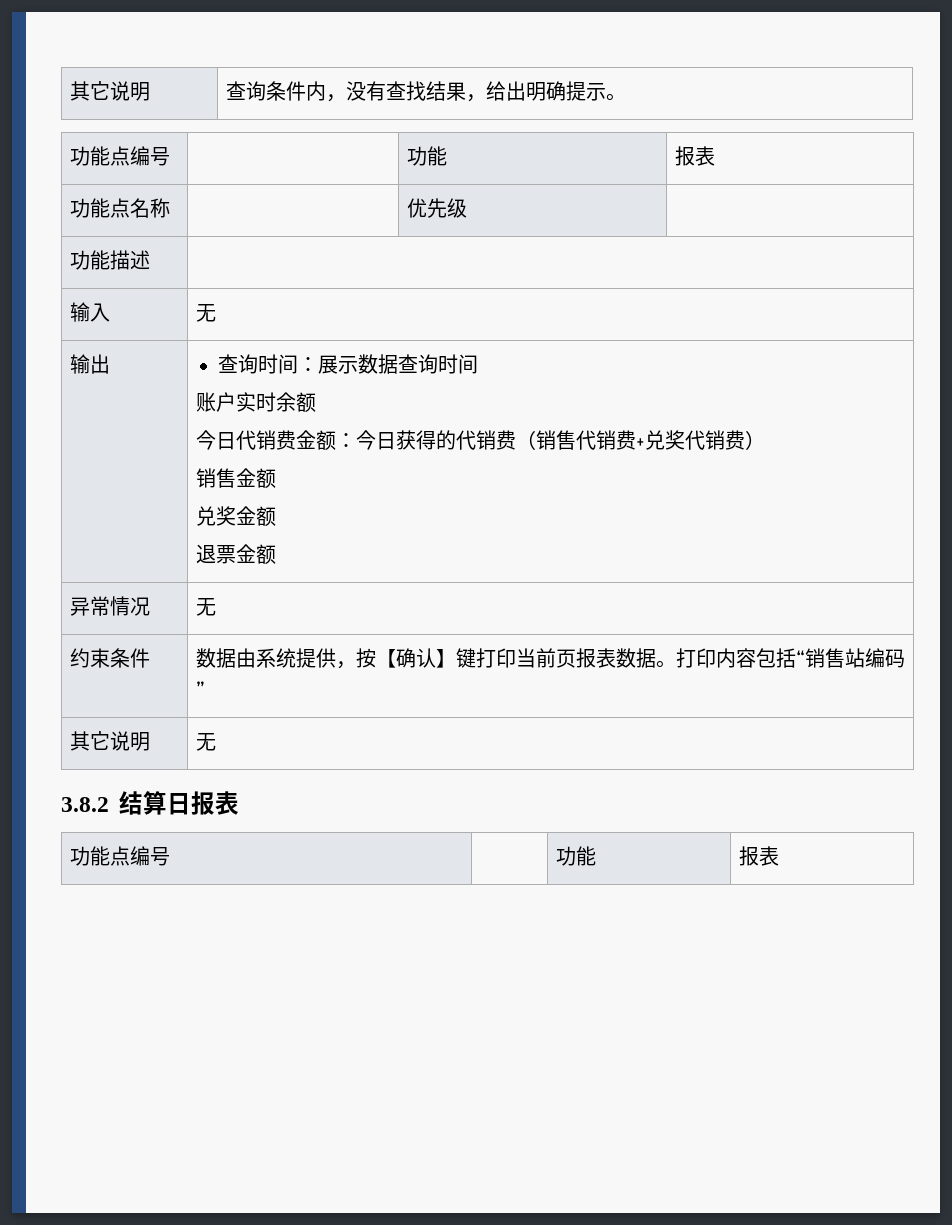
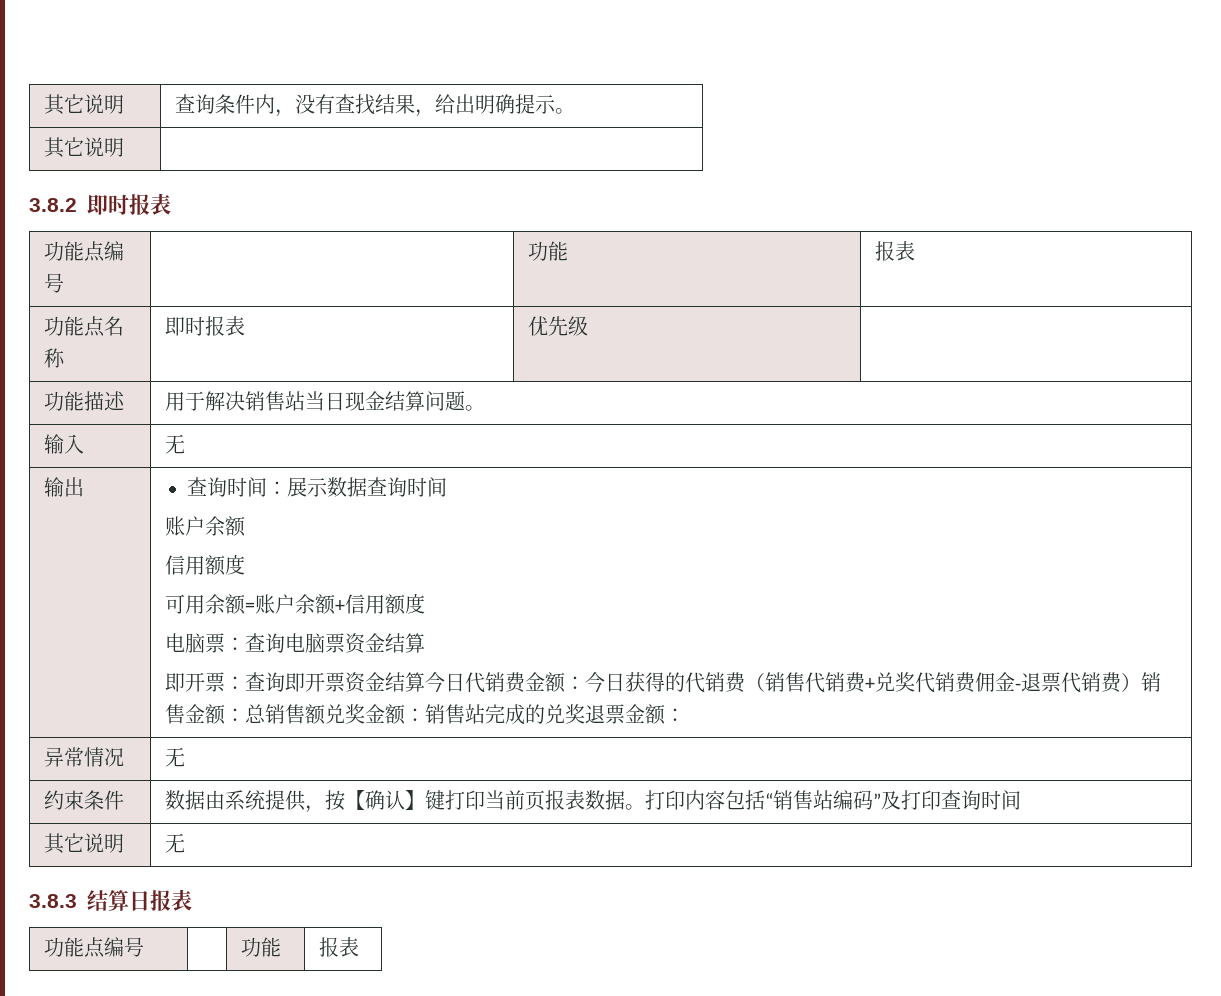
(626, 97) none -> [43,137,124,158] [29,193,171,215] // 其它说明 | // 3.8.2即时报表
(170, 208) none -> [164,316,245,336] 即时报表
(150, 260) none -> [164,391,485,411] 用于解决销售站当日现金结算问题。
[235,392,276,412] 实时 -> (205, 526) none
(316, 402) none -> [164,554,245,576] [164,593,425,615] [164,633,425,654] [164,672,425,693] 信用额度 // 可用余额=账户余额+信用额度 // 电脑票：查询电脑票资金结算 // 即开票：查询即开票资金结算
(745, 440) none -> [974,672,1122,693] 佣金-退票代销费
(765, 440) // -> (1141, 682) none
(276, 478) // -> [224,704,326,725] ：总销售额
(276, 516) // -> [404,704,585,725] ：销售站完成的兑奖
(276, 554) none -> [664,708,685,722] ：
(205, 689) none -> [880,790,1021,810] 及打印查询时间
[61,797,109,812] 3.8.2 -> [29,894,77,908] 3.8.3

